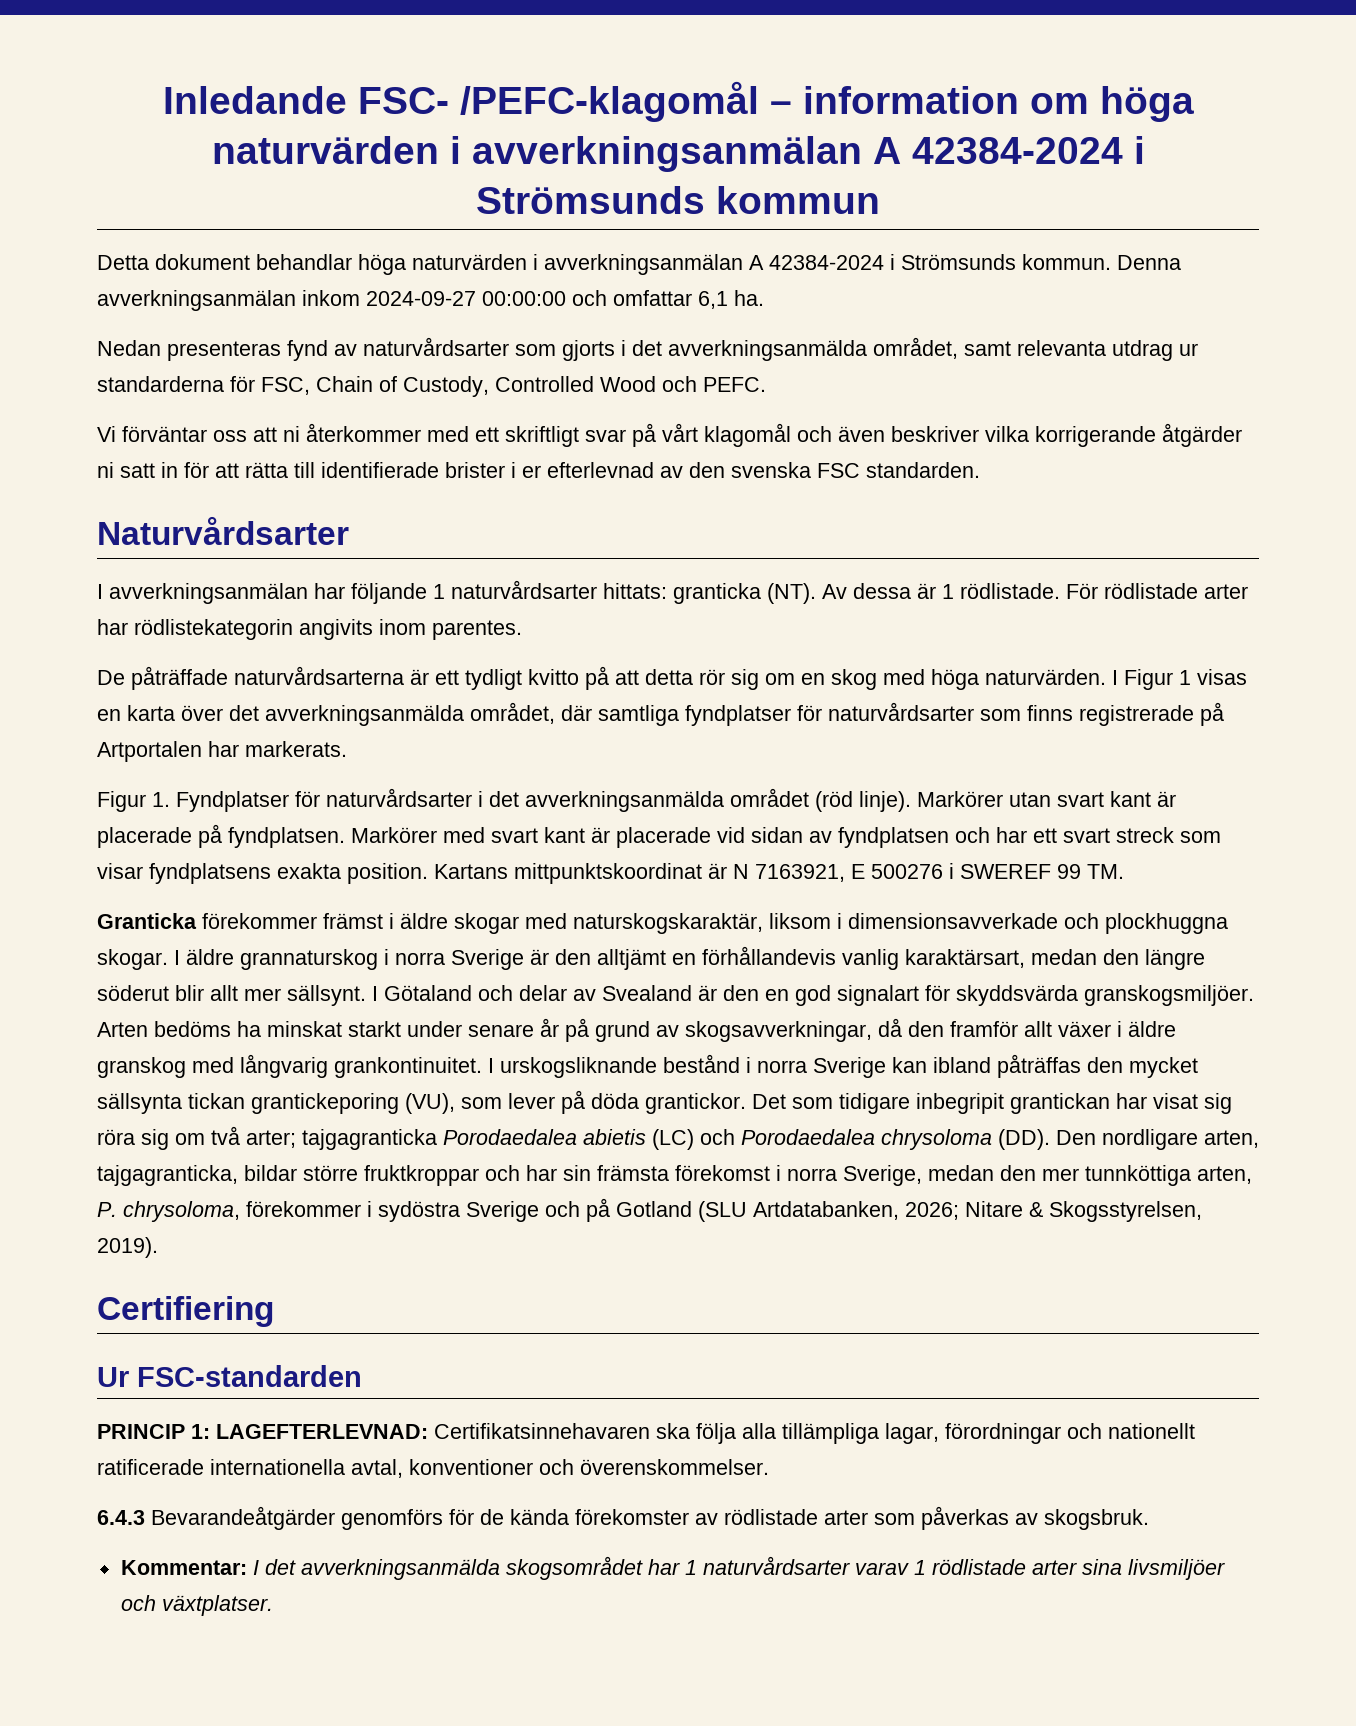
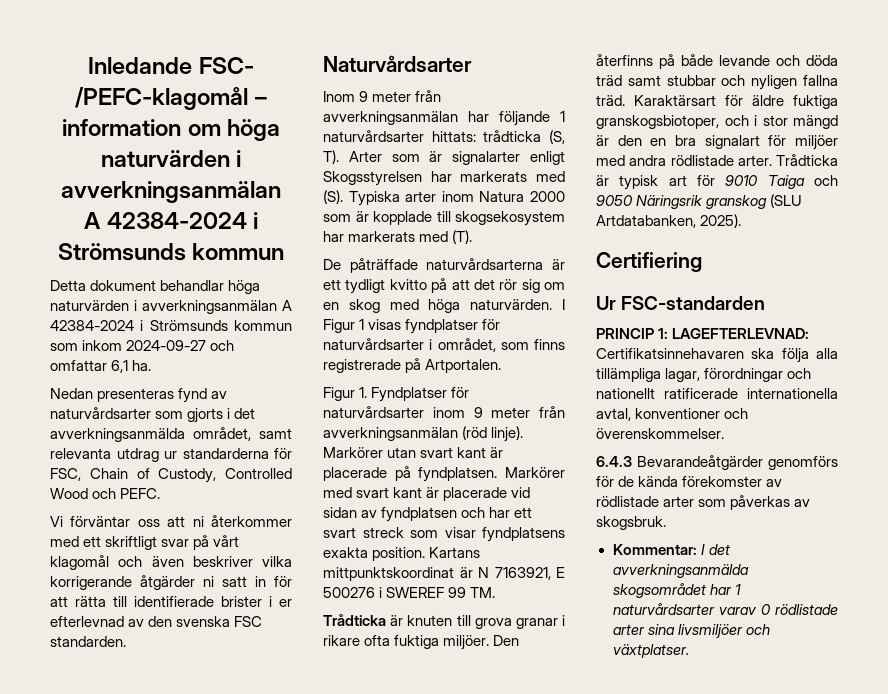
[1022,254,1181,270] [97,290,296,311] kommun. Denna avverkningsanmälan -> [234,320,292,331] [50,343,78,351] kommun som
[482,291,566,306] 00:00:00 -> (207, 345) none
[97,584,103,599] I -> [323,90,442,102] Inom 9 meter från
[673,583,1248,604] [97,619,522,640] granticka (NT). Av dessa är 1 rödlistade. För rödlistade arter har rödlistekategorin angivits inom parentes. -> [483,130,565,144] [323,150,565,165] [323,171,565,186] [323,190,565,206] [323,211,565,226] [323,230,473,244] trådticka (S, T). Arter som är signalarter enligt Skogsstyrelsen har markerats med (S). Typiska arter inom Natura 2000 som är kopplade till skogsekosystem har markerats med (T).
[645,669,693,685] detta -> [473,279,495,290] det
[97,702,679,726] en karta över det avverkningsanmälda området, där samtliga -> (402, 324) none
(974, 711) none -> [429,338,496,352] i området,
[97,741,347,762] Artportalen har markerats. -> [425,359,502,373] Artportalen.
[478,788,809,812] i det avverkningsanmälda området -> [432,406,565,418] [323,427,458,441] inom 9 meter från avverkningsanmälan
[97,913,1228,934] [97,946,1205,970] [97,985,692,1006] Granticka förekommer främst i äldre skogar med naturskogskaraktär, liksom i dimensionsavverkade och plockhuggna skogar. I äldre grannaturskog i norra Sverige är den alltjämt en förhållandevis vanlig karaktärsart, medan den längre söderut blir allt mer sällsynt. I Götaland och delar av Svealand -> [323,614,565,629] [323,635,520,650] [596,54,838,69] [596,75,838,90] [596,95,838,109] [596,115,838,129] Trådticka är knuten till grova granar i rikare ofta fuktiga miljöer. Den återfinns på både levande och döda träd samt stubbar och nyligen fallna träd. Karaktärsart för äldre fuktiga granskogsbiotoper, och i stor mängd
[795,985,831,1006] god -> [675,135,696,146] bra
[956,985,1254,1006] [97,1018,1176,1042] [97,1054,1198,1078] [97,1090,1232,1114] [97,1126,1259,1150] [97,1165,1252,1186] [97,1198,1202,1222] [97,1237,158,1258] skyddsvärda granskogsmiljöer. Arten bedöms ha minskat starkt under senare år på grund av skogsavverkningar, då den framför allt växer i äldre granskog med långvarig grankontinuitet. I urskogsliknande bestånd i norra Sverige kan ibland påträffas den mycket sällsynta tickan grantickeporing (VU), som lever på döda grantickor. Det som tidigare inbegripit grantickan har visat sig röra sig om två arter; tajgagranticka Porodaedalea abietis (LC) och Porodaedalea chrysoloma (DD). Den nordligare arten, tajgagranticka, bildar större fruktkroppar och har sin främsta förekomst i norra Sverige, medan den mer tunnköttiga arten, P. chrysoloma, förekommer i sydöstra Sverige och på Gotland (SLU Artdatabanken, 2026; Nitare & Skogsstyrelsen, 2019). -> [795,135,838,150] [596,154,838,166] [596,175,838,190] [596,194,803,209] [596,214,742,228] miljöer med andra rödlistade arter. Trådticka är typisk art för 9010 Taiga och 9050 Näringsrik granskog (SLU Artdatabanken, 2025).
[913,1560,926,1575] 1 -> [760,604,771,615] 0

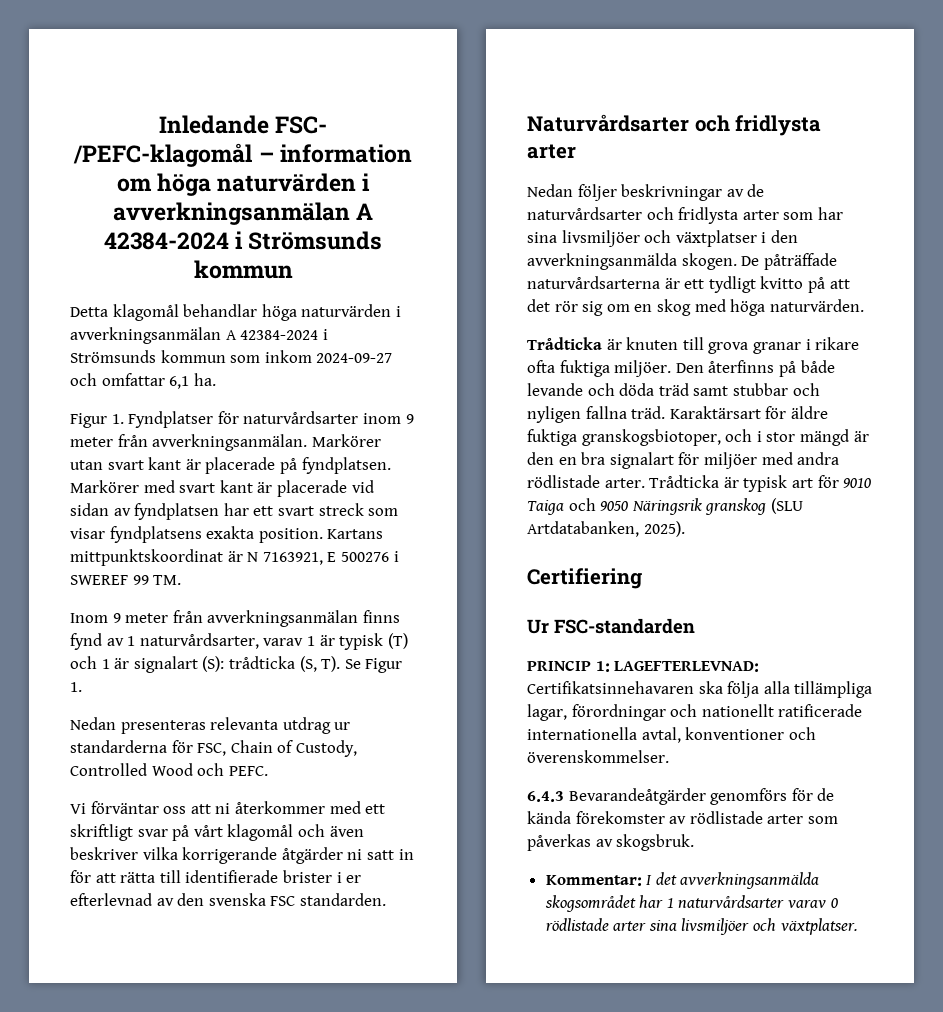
[90,280,157,291] dokument -> [112,304,179,321] klagomål
[50,388,228,403] [50,407,256,423] [50,427,292,442] Nedan presenteras fynd av naturvårdsarter som gjorts i det avverkningsanmälda området, samt -> [70,411,414,428] [70,434,381,451] [70,457,391,474] [70,480,374,497] [70,503,399,520] [70,526,384,543] [70,549,399,566] [70,575,182,585] [70,610,400,627] [70,633,408,650] [70,656,403,673] [70,682,82,692] [70,717,206,734] Figur 1. Fyndplatser för naturvårdsarter inom 9 meter från avverkningsanmälan. Markörer utan svart kant är placerade på fyndplatsen. Markörer med svart kant är placerade vid sidan av fyndplatsen har ett svart streck som visar fyndplatsens exakta position. Kartans mittpunktskoordinat är N 7163921, E 500276 i SWEREF 99 TM. // Inom 9 meter från avverkningsanmälan finns fynd av 1 naturvårdsarter, varav 1 är typisk (T) och 1 är signalart (S): trådticka (S, T). Se Figur 1. // Nedan presenteras
[323,90,442,102] [323,111,565,126] [323,130,565,144] [323,150,565,165] [323,171,565,186] [323,190,565,206] [323,211,565,226] [323,230,473,244] // Inom 9 meter från avverkningsanmälan har följande 1 naturvårdsarter hittats: trådticka (S, T). Arter som är signalarter enligt Skogsstyrelsen har markerats med (S). Typiska arter inom Natura 2000 som är kopplade till skogsekosystem har markerats med (T). // -> [694,115,822,136] [527,144,576,159] [527,184,765,201] [527,207,843,224] [527,230,798,247] [527,253,737,270] och fridlysta arter // Nedan följer beskrivningar av de naturvårdsarter och fridlysta arter som har sina livsmiljöer och växtplatser i den avverkningsanmälda skogen.
[562,299,565,310] [323,319,501,334] [323,338,565,352] [323,358,502,373] [323,387,470,402] [323,406,565,418] [323,426,524,442] [323,447,504,458] [323,466,565,482] [323,487,531,501] [323,507,533,522] [323,527,565,542] [323,547,481,561] [323,567,565,581] [323,587,496,598] I Figur 1 visas fyndplatser för naturvårdsarter i området, som finns registrerade på Artportalen. // Figur 1. Fyndplatser för naturvårdsarter inom 9 meter från avverkningsanmälan (röd linje). Markörer utan svart kant är placerade på fyndplatsen. Markörer med svart kant är placerade vid sidan av fyndplatsen och har ett svart streck som visar fyndplatsens exakta position. Kartans mittpunktskoordinat är N 7163921, E 500276 i SWEREF 99 TM. -> (864, 305) none

